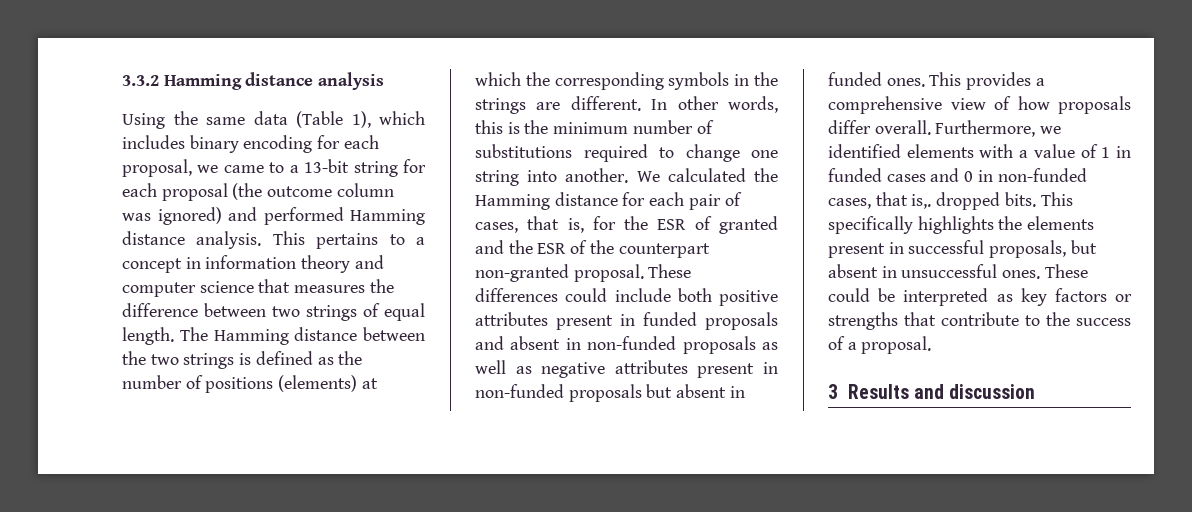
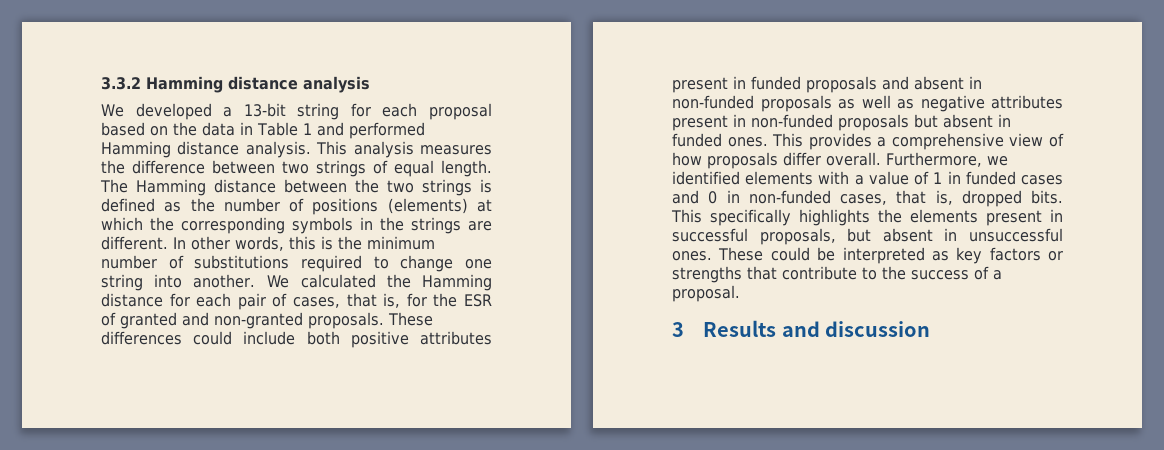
[122,111,425,129] [122,135,379,153] [122,159,285,177] Using the same data (Table 1), which includes binary encoding for each proposal, we came to -> [101,103,212,120] We developed
[232,183,394,200] [122,207,222,225] (the outcome column was ignored) -> [101,122,312,136] based on the data in Table 1
[316,233,425,249] [122,255,384,273] [122,279,291,297] pertains to a concept in information theory and computer science that -> [353,141,414,158] analysis
[508,240,710,258] [475,264,644,282] the ESR of the counterpart non-granted proposal. -> [214,312,384,329] non-granted proposals.
[911,194,932,209] is,. -> [935,190,953,205] is,

